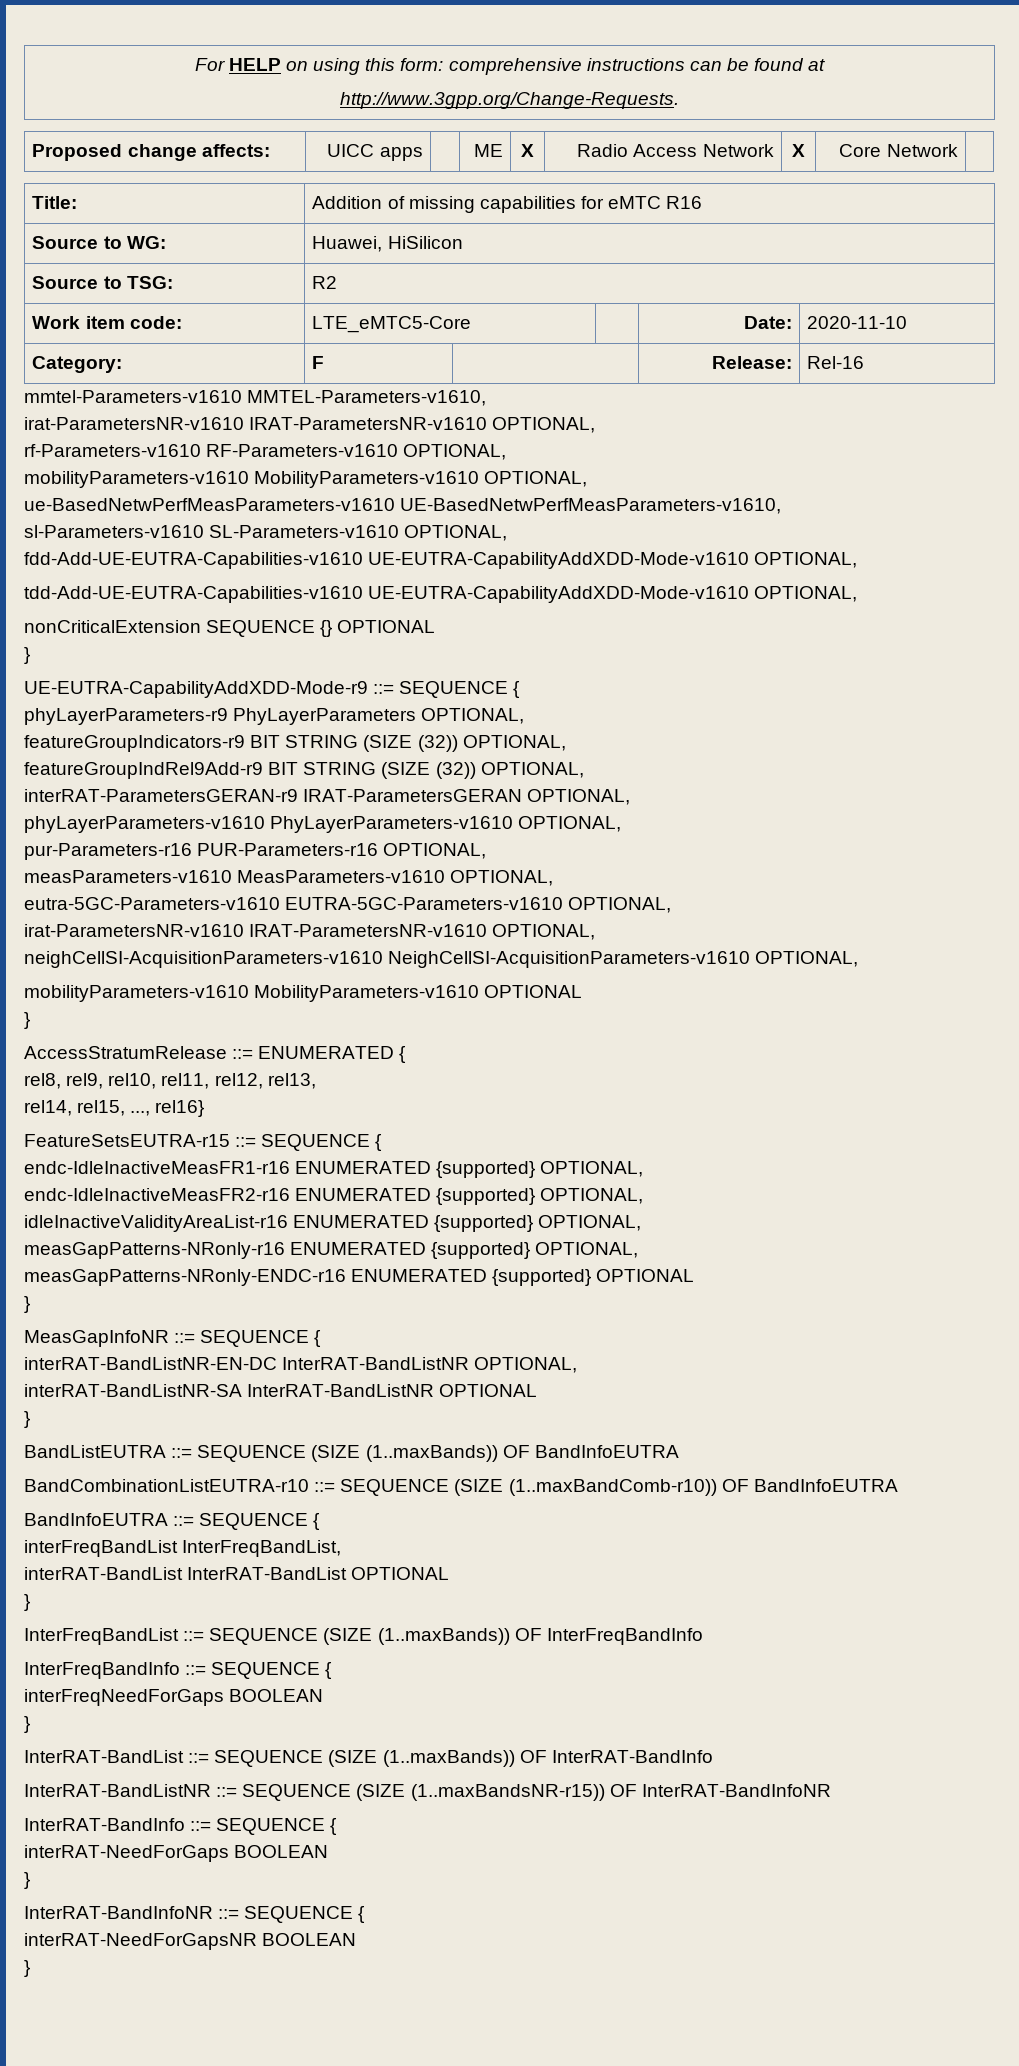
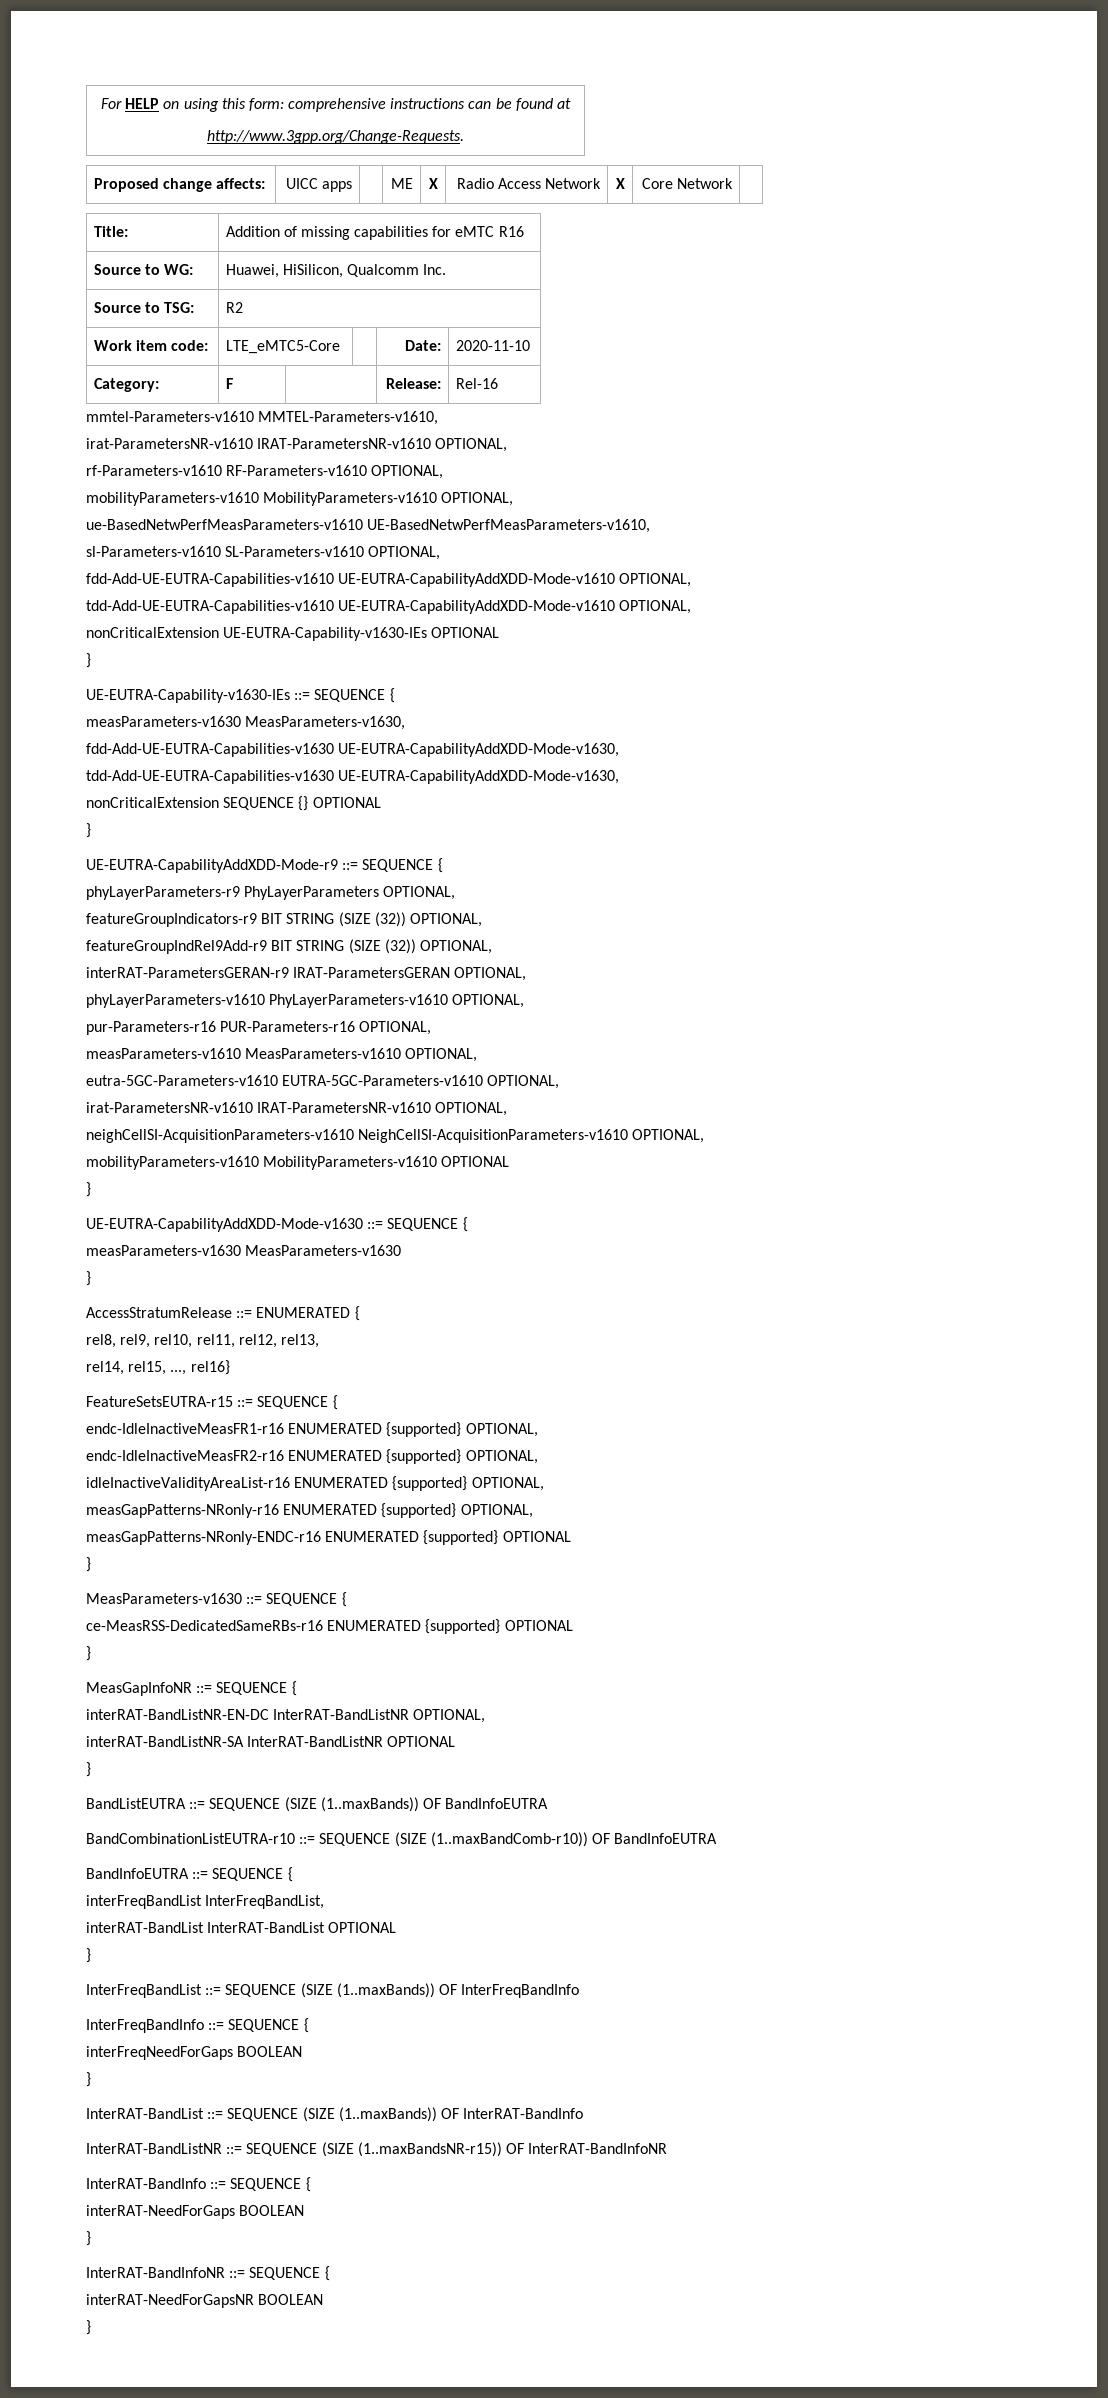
[387,236,463,249] HiSilicon -> [282,264,447,278] HiSilicon, Qualcomm Inc.
(858, 594) none -> [86,627,500,641] [86,653,91,668] [86,688,395,703] [86,716,406,730] [86,743,620,757] [86,770,620,784] // nonCriticalExtension UE-EUTRA-Capability-v1630-IEs OPTIONAL // } // UE-EUTRA-Capability-v1630-IEs ::= SEQUENCE { // measParameters-v1630 MeasParameters-v1630, // fdd-Add-UE-EUTRA-Capabilities-v1630 UE-EUTRA-CapabilityAddXDD-Mode-v1630, // tdd-Add-UE-EUTRA-Capabilities-v1630 UE-EUTRA-CapabilityAddXDD-Mode-v1630,
(30, 1020) none -> [86,1217,468,1232] [86,1245,402,1256] [86,1271,91,1286] // UE-EUTRA-CapabilityAddXDD-Mode-v1630 ::= SEQUENCE { // measParameters-v1630 MeasParameters-v1630 // }
(30, 1304) none -> [86,1592,347,1607] [86,1619,573,1634] [86,1646,91,1661] // MeasParameters-v1630 ::= SEQUENCE { // ce-MeasRSS-DedicatedSameRBs-r16 ENUMERATED {supported} OPTIONAL // }

